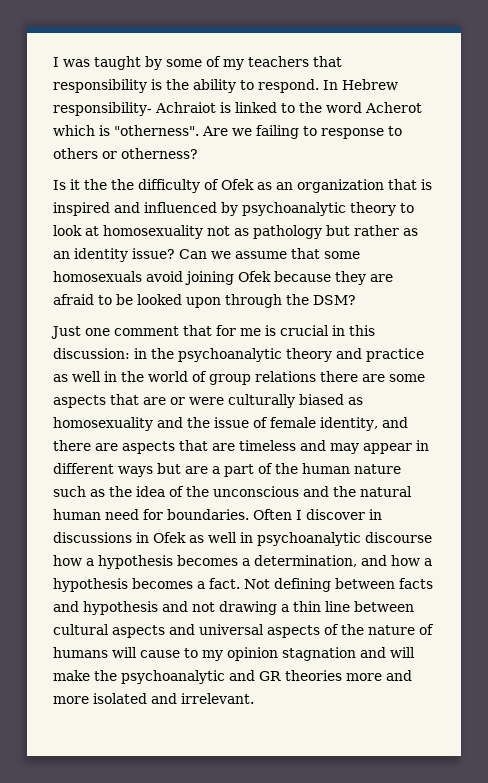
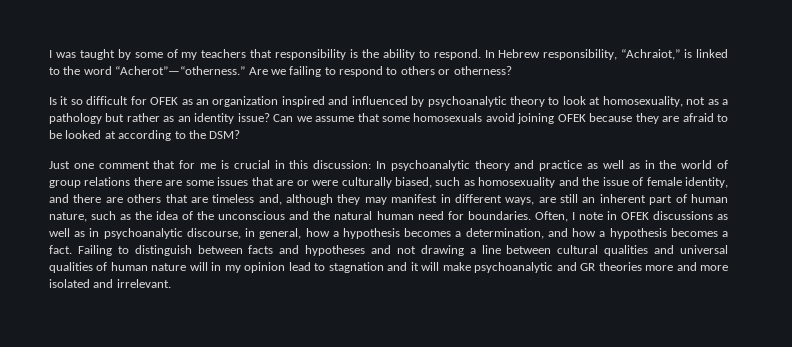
[53,102,216,116] responsibility- Achraiot -> [543,49,681,60] responsibility, “Achraiot,”
[365,102,422,113] [53,125,199,136] Acherot which is "otherness". -> [115,66,246,75] “Acherot”—“otherness.”
[321,128,384,139] response -> [339,66,383,77] respond
[84,179,254,193] the the difficulty of Ofek -> [70,96,179,105] so difficult for OFEK
[388,179,432,190] that is -> (279, 101) none
[103,225,203,239] homosexuality -> [602,96,683,107] homosexuality,
(249, 232) none -> [722,99,729,105] a
[238,271,271,282] Ofek -> [557,114,586,122] OFEK
[186,294,282,308] upon through -> [104,130,186,141] at according to
[134,348,174,359] in the -> [376,161,386,169] In
(101, 376) none -> [628,163,640,169] as
[53,395,106,408] aspects -> [217,177,249,186] issues
[299,394,344,405] biased -> [394,177,461,188] biased, such
[122,441,175,454] aspects -> [127,194,162,203] others
[300,440,429,454] [53,463,401,477] and may appear in different ways but are a part of the human nature -> [258,194,729,205] [49,212,87,222] and, although they may manifest in different ways, are still an inherent part of human nature,
[253,509,382,520] [53,532,237,543] Often I discover in discussions in Ofek as well -> [534,211,728,222] [49,228,86,237] Often, I note in OFEK discussions as well as
[365,532,432,543] discourse -> [186,228,302,239] discourse, in general,
[244,578,331,592] Not defining -> [77,245,192,256] Failing to distinguish
[83,601,158,615] hypothesis -> [305,245,366,256] hypotheses
[293,601,321,612] thin -> (476, 251) none
[112,625,165,638] aspects -> [604,245,649,256] qualities
[267,624,434,638] [53,647,278,661] aspects of the nature of humans will cause to my opinion -> [49,262,326,273] qualities of human nature will in my opinion lead to
(386, 652) none -> [410,262,419,271] it
[94,670,117,681] the -> (471, 266) none

